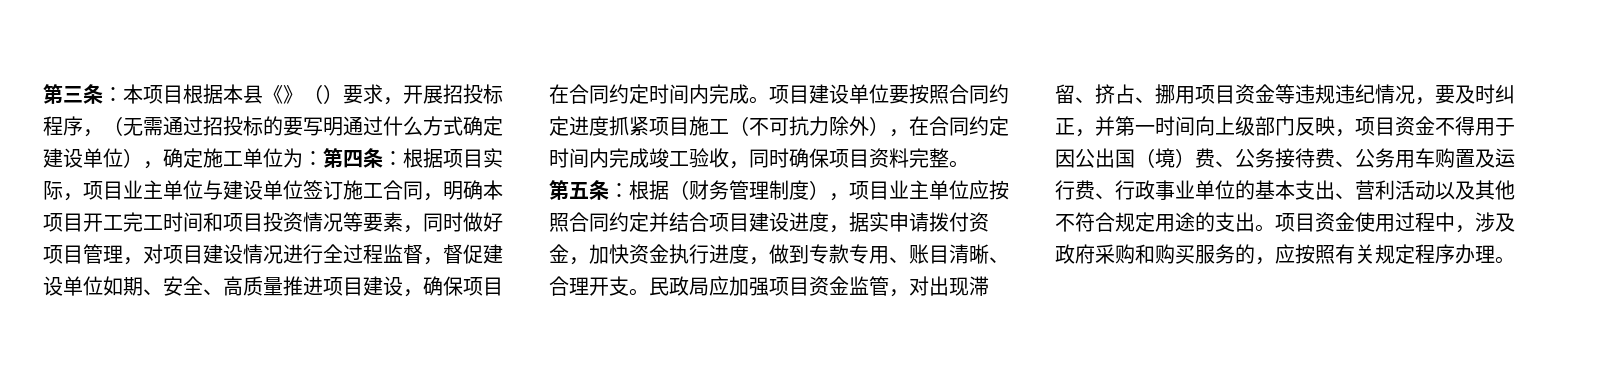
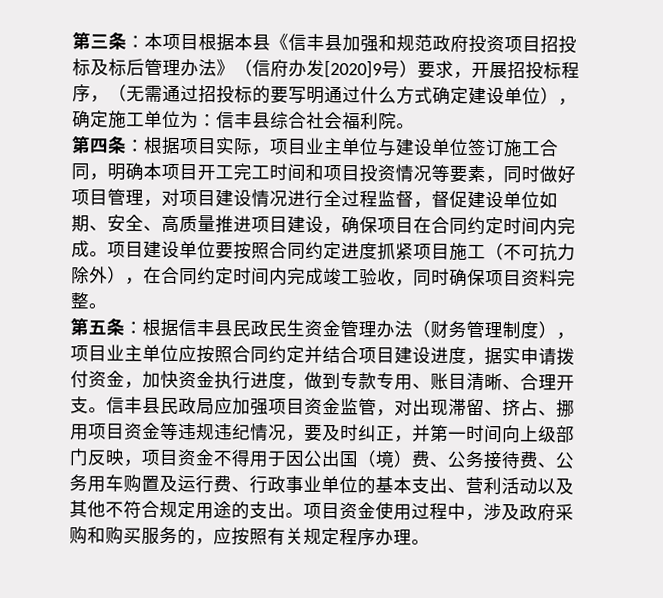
[283,84,323,104] 》（ -> [288,33,577,54] [72,58,400,79] 信丰县加强和规范政府投资项目招投标及标后管理办法》（信府办发[2020]9号
(323, 158) none -> [216,111,415,130] 信丰县综合社会福利院。 //
(669, 190) none -> [178,318,413,338] 信丰县民政民生资金管理办法
(649, 292) none -> [106,396,161,414] 信丰县

